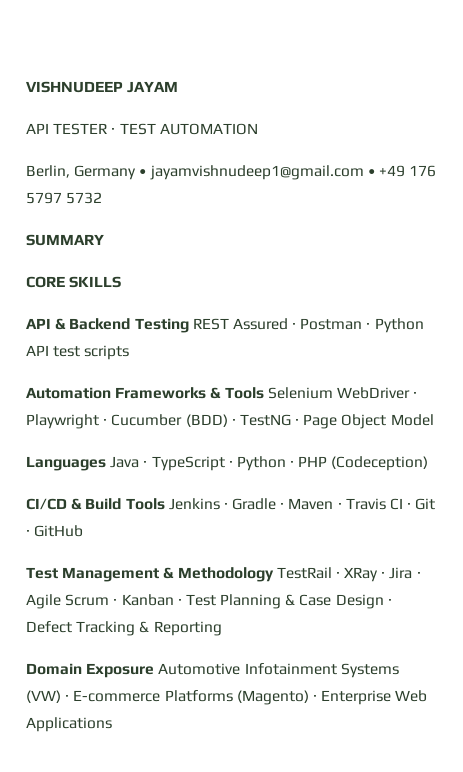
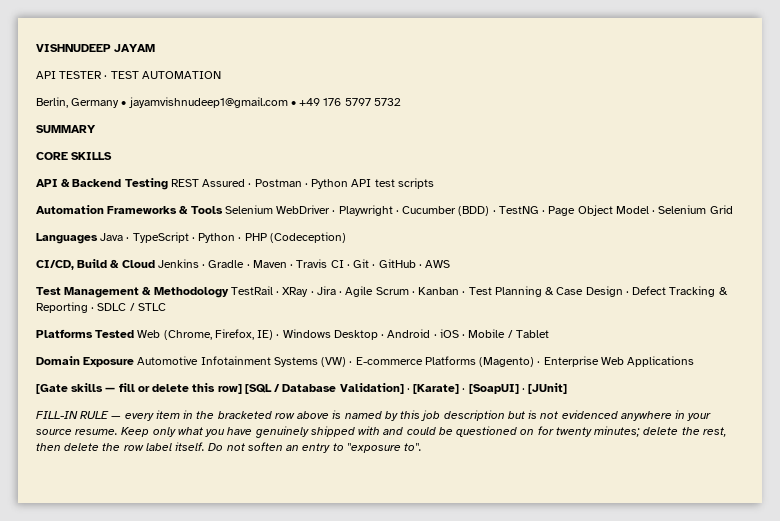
(434, 420) none -> [652,205,733,214] · Selenium Grid
[26,498,165,510] CI/CD & Build Tools -> [36,259,155,270] CI/CD, Build & Cloud
(84, 531) none -> [418,260,451,268] · AWS
(222, 628) none -> [91,303,166,311] [36,329,549,340] · SDLC / STLC // Platforms Tested Web (Chrome, Firefox, IE) · Windows Desktop · Android · iOS · Mobile / Tablet
(112, 724) none -> [36,383,568,394] [36,410,712,421] [36,426,727,438] [36,442,423,453] // [Gate skills — fill or delete this row] [SQL / Database Validation] · [Karate] · [SoapUI] · [JUnit] // FILL-IN RULE — every item in the bracketed row above is named by this job description but is not evidenced anywhere in your source resume. Keep only what you have genuinely shipped with and could be questioned on for twenty minutes; delete the rest, then delete the row label itself. Do not soften an entry to "exposure to".

